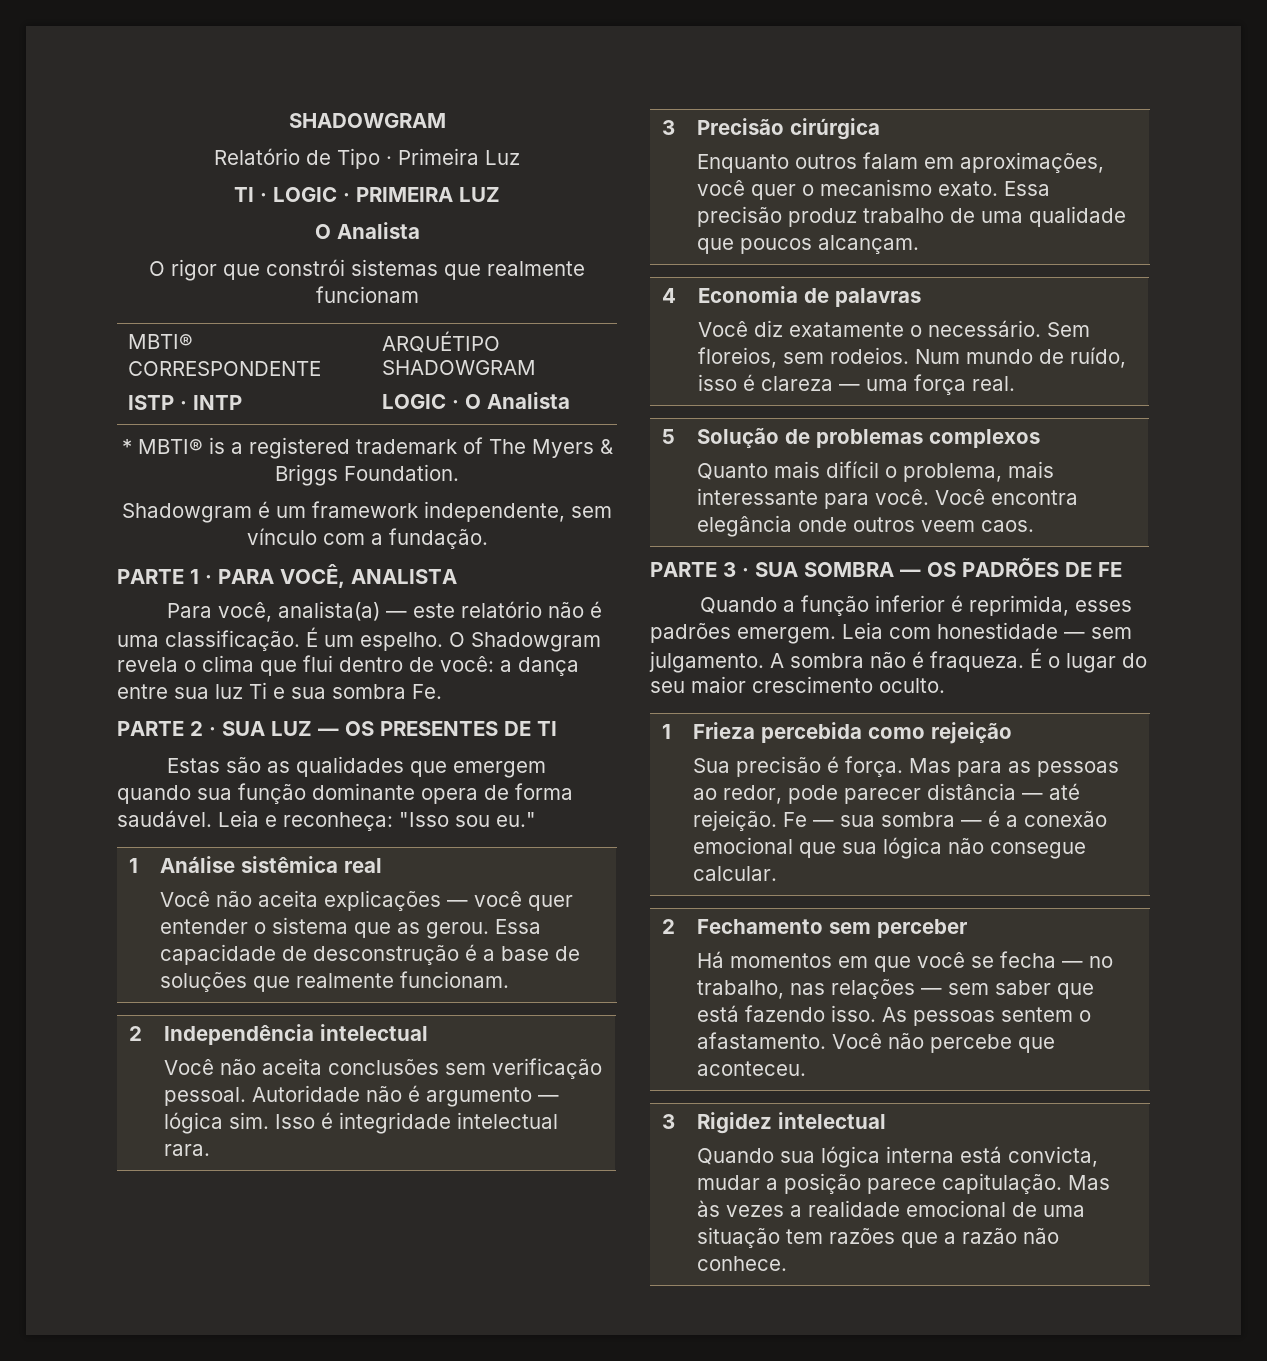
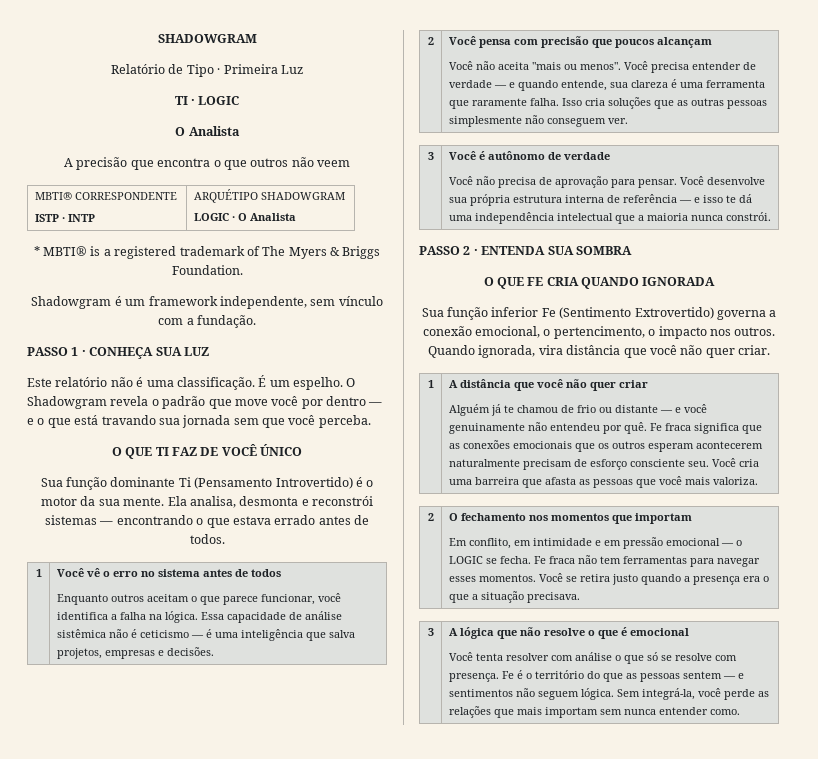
[343,187,500,202] [314,222,420,239] [149,259,585,281] [315,286,419,303] · PRIMEIRA LUZ // O Analista // O rigor que constrói sistemas que realmente funcionam -> [175,126,240,136] [64,157,350,170] // O Analista // A precisão que encontra o que outros não veem
[117,569,184,584] PARTE -> [27,347,68,356] PASSO
[218,564,457,588] [167,601,456,622] PARA VOCÊ, ANALISTA // Para você, analista(a) — este -> [89,347,209,359] [27,378,52,387] CONHEÇA SUA LUZ // Este
[202,655,579,676] [117,682,442,699] [117,721,557,736] [167,756,547,778] [117,783,573,804] [117,810,536,831] [129,858,138,873] [160,856,383,873] [160,890,574,911] [160,917,542,939] [160,944,581,965] [160,971,510,992] [129,1026,142,1041] [164,1024,429,1045] [164,1058,603,1079] [164,1085,560,1107] [164,1112,559,1134] [164,1144,211,1156] [662,120,675,135] [697,118,881,140] [697,152,1105,173] [697,179,1051,200] [697,206,1127,227] [697,235,920,254] [662,288,676,303] [698,286,922,307] [698,320,1091,337] [698,347,1127,368] [698,374,1016,395] [662,429,675,444] [697,428,1041,448] [697,461,1055,482] [697,488,1079,509] [697,515,1035,537] [650,558,1122,577] [700,595,1133,616] [650,622,1132,644] [649,648,1147,673] [650,676,945,693] [662,724,671,739] [693,722,1013,744] [693,756,1120,777] [693,783,1081,804] [693,810,1108,831] [693,837,1087,859] [693,866,778,881] [662,919,675,934] [697,919,968,938] [697,951,1114,972] [697,979,1095,999] [697,1005,1092,1026] [697,1032,1056,1053] [697,1061,807,1076] [662,1114,675,1129] [697,1112,887,1134] [697,1146,1099,1168] [697,1173,1111,1194] [697,1200,1086,1217] [697,1227,1060,1248] [697,1256,788,1271] clima que flui dentro de você: a dança entre sua luz Ti e sua sombra Fe. // PARTE 2 · SUA LUZ — OS PRESENTES DE TI // Estas são as qualidades que emergem quando sua função dominante opera de forma saudável. Leia e reconheça: "Isso sou eu." // 1 | Análise sistêmica real // Você não aceita explicações — você quer entender o sistema que as gerou. Essa capacidade de desconstrução é a base de soluções que realmente funcionam. // 2 | Independência intelectual // Você não aceita conclusões sem verificação pessoal. Autoridade não é argumento — lógica sim. Isso é integridade intelectual rara. // 3 | Precisão cirúrgica // Enquanto outros falam em aproximações, você quer o mecanismo exato. Essa precisão produz trabalho de uma qualidade que poucos alcançam. // 4 | Economia de palavras // Você diz exatamente o necessário. Sem floreios, sem rodeios. Num mundo de ruído, isso é clareza — uma força real. // 5 | Solução de problemas complexos // Quanto mais difícil o problema, mais interessante para você. Você encontra elegância onde outros veem caos. // PARTE 3 · SUA SOMBRA — OS PADRÕES DE FE // Quando a função inferior é reprimida, esses padrões emergem. Leia com honestidade — sem julgamento. A sombra não é fraqueza. É o lugar do seu maior crescimento oculto. // 1 | Frieza percebida como rejeição // Sua precisão é força. Mas para as pessoas ao redor, pode parecer distância — até rejeição. Fe — sua sombra — é a conexão emocional que sua lógica não consegue calcular. // 2 | Fechamento sem perceber // Há momentos em que você se fecha — no trabalho, nas relações — sem saber que está fazendo isso. As pessoas sentem o afastamento. Você não percebe que aconteceu. // 3 | Rigidez intelectual // Quando sua lógica interna está convicta, mudar a posição parece capitulação. Mas às vezes a realidade emocional de uma situação tem razões que a razão não conhece. -> [162,396,383,409] [27,415,371,428] [111,444,303,459] [40,477,374,490] [41,496,373,508] [45,515,369,528] [189,534,225,544] [35,569,42,577] [56,568,281,577] [56,593,341,605] [56,611,342,623] [56,629,355,641] [56,647,214,659] [427,37,434,45] [448,36,712,48] [448,61,756,73] [448,79,765,91] [448,97,767,109] [448,115,628,127] [427,152,434,160] [448,151,610,160] [448,176,765,188] [448,194,752,206] [448,212,771,224] [419,246,632,255] [483,277,716,289] [421,307,777,320] [422,326,776,339] [428,345,770,358] [427,380,434,388] [448,379,648,391] [448,404,707,416] [448,422,762,434] [448,440,763,452] [448,458,759,470] [448,476,758,488] [427,513,434,521] [448,513,692,524] [448,537,742,549] [448,555,760,567] [448,573,769,585] [448,591,580,603] [427,628,434,636] [448,627,689,639] [448,652,737,664] [448,670,744,682] [448,688,769,700] [448,706,740,718] padrão que move você por dentro — e o que está travando sua jornada sem que você perceba. // O QUE TI FAZ DE VOCÊ ÚNICO // Sua função dominante Ti (Pensamento Introvertido) é o motor da sua mente. Ela analisa, desmonta e reconstrói sistemas — encontrando o que estava errado antes de todos. // 1 | Você vê o erro no sistema antes de todos // Enquanto outros aceitam o que parece funcionar, você identifica a falha na lógica. Essa capacidade de análise sistêmica não é ceticismo — é uma inteligência que salva projetos, empresas e decisões. // 2 | Você pensa com precisão que poucos alcançam // Você não aceita "mais ou menos". Você precisa entender de verdade — e quando entende, sua clareza é uma ferramenta que raramente falha. Isso cria soluções que as outras pessoas simplesmente não conseguem ver. // 3 | Você é autônomo de verdade // Você não precisa de aprovação para pensar. Você desenvolve sua própria estrutura interna de referência — e isso te dá uma independência intelectual que a maioria nunca constrói. // PASSO 2 · ENTENDA SUA SOMBRA // O QUE FE CRIA QUANDO IGNORADA // Sua função inferior Fe (Sentimento Extrovertido) governa a conexão emocional, o pertencimento, o impacto nos outros. Quando ignorada, vira distância que você não quer criar. // 1 | A distância que você não quer criar // Alguém já te chamou de frio ou distante — e você genuinamente não entendeu por quê. Fe fraca significa que as conexões emocionais que os outros esperam acontecerem naturalmente precisam de esforço consciente seu. Você cria uma barreira que afasta as pessoas que você mais valoriza. // 2 | O fechamento nos momentos que importam // Em conflito, em intimidade e em pressão emocional — o LOGIC se fecha. Fe fraca não tem ferramentas para navegar esses momentos. Você se retira justo quando a presença era o que a situação precisava. // 3 | A lógica que não resolve o que é emocional // Você tenta resolver com análise o que só se resolve com presença. Fe é o território do que as pessoas sentem — e sentimentos não seguem lógica. Sem integrá-la, você perde as relações que mais importam sem nunca entender como.

